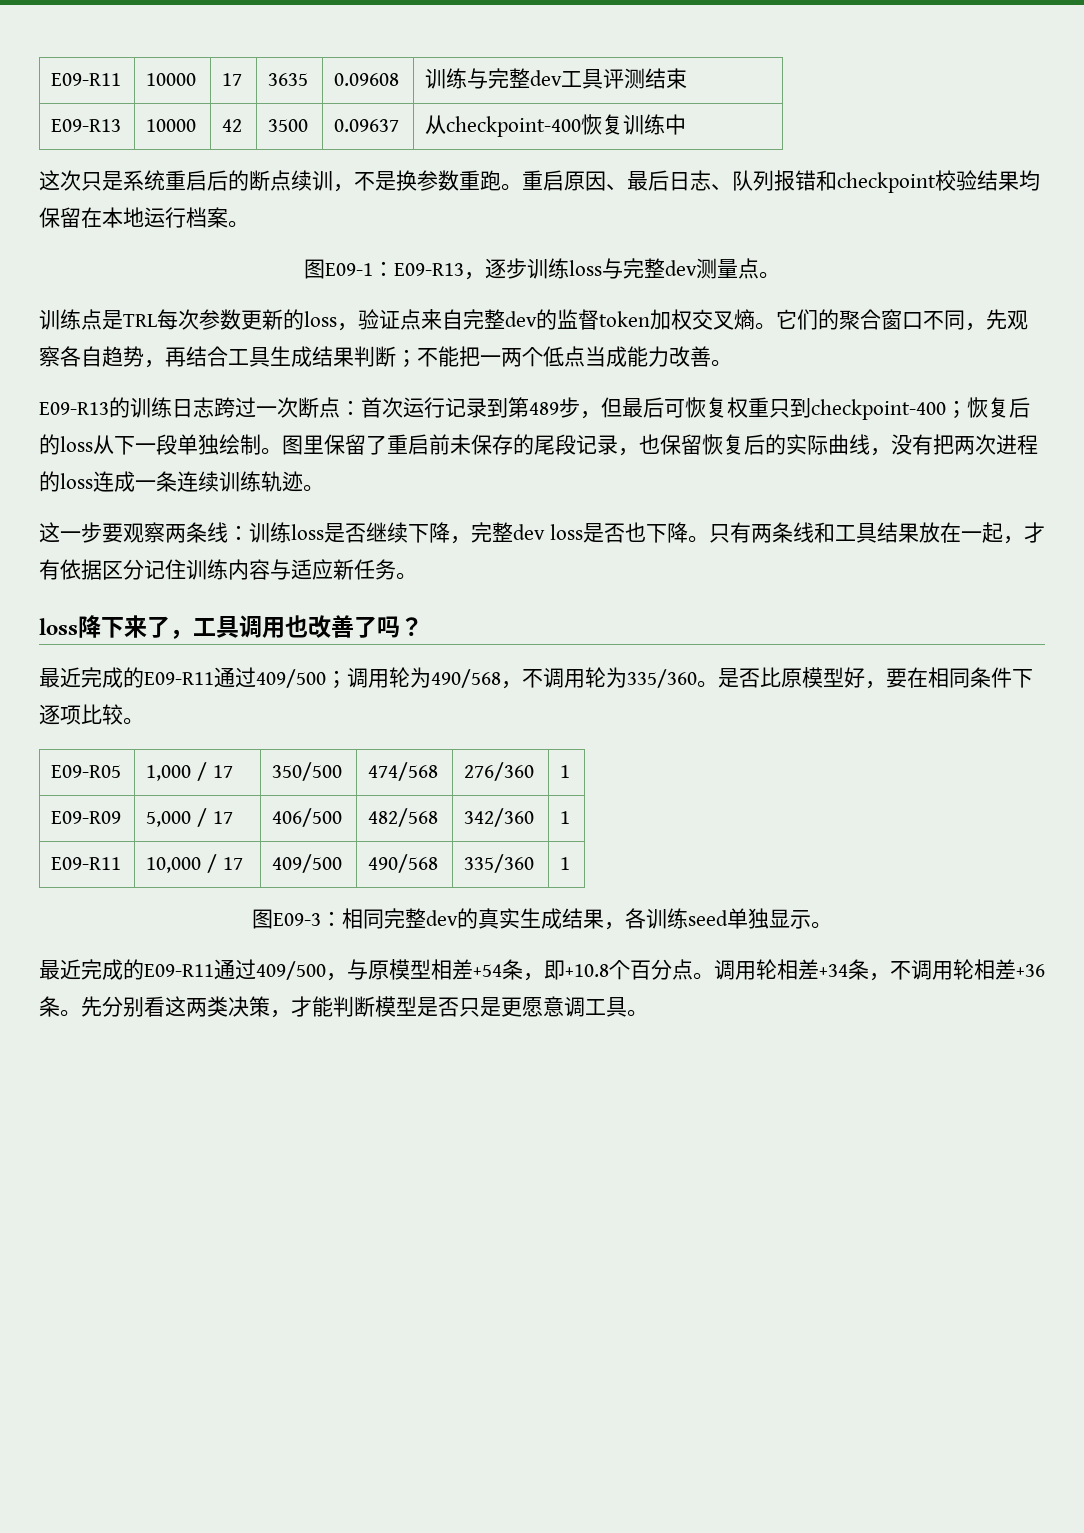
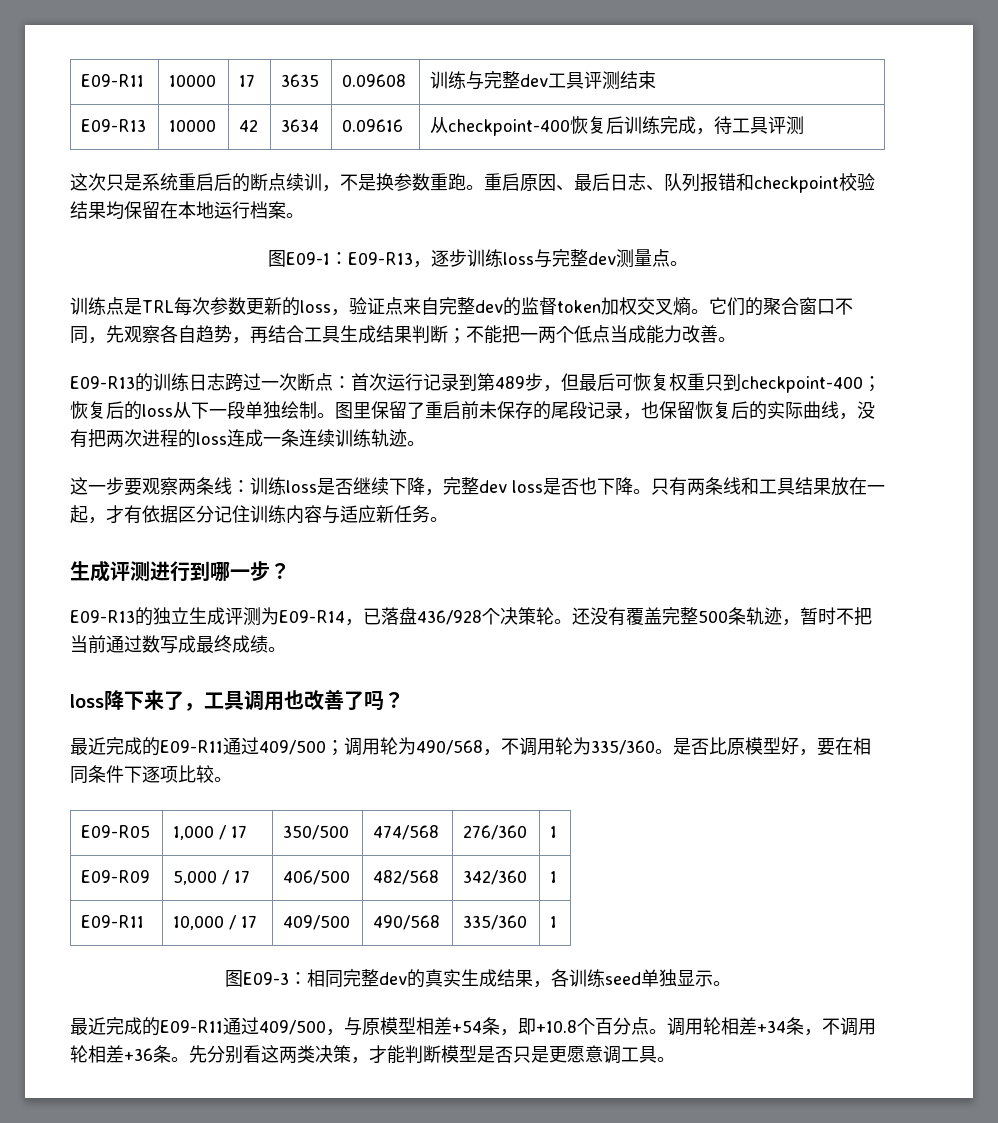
[268,119,309,132] [334,119,400,132] 3500 | 0.09637 -> [281,119,320,132] [342,119,404,132] 3634 | 0.09616
[623,114,687,135] 训练中 -> [606,116,805,135] 后训练完成，待工具评测
(417, 576) none -> [70,560,290,582] [70,607,872,626] [70,635,286,654] // 生成评测进行到哪一步？ // E09-R13的独立生成评测为E09-R14，已落盘436/928个决策轮。还没有覆盖完整500条轨迹，暂时不把当前通过数写成最终成绩。

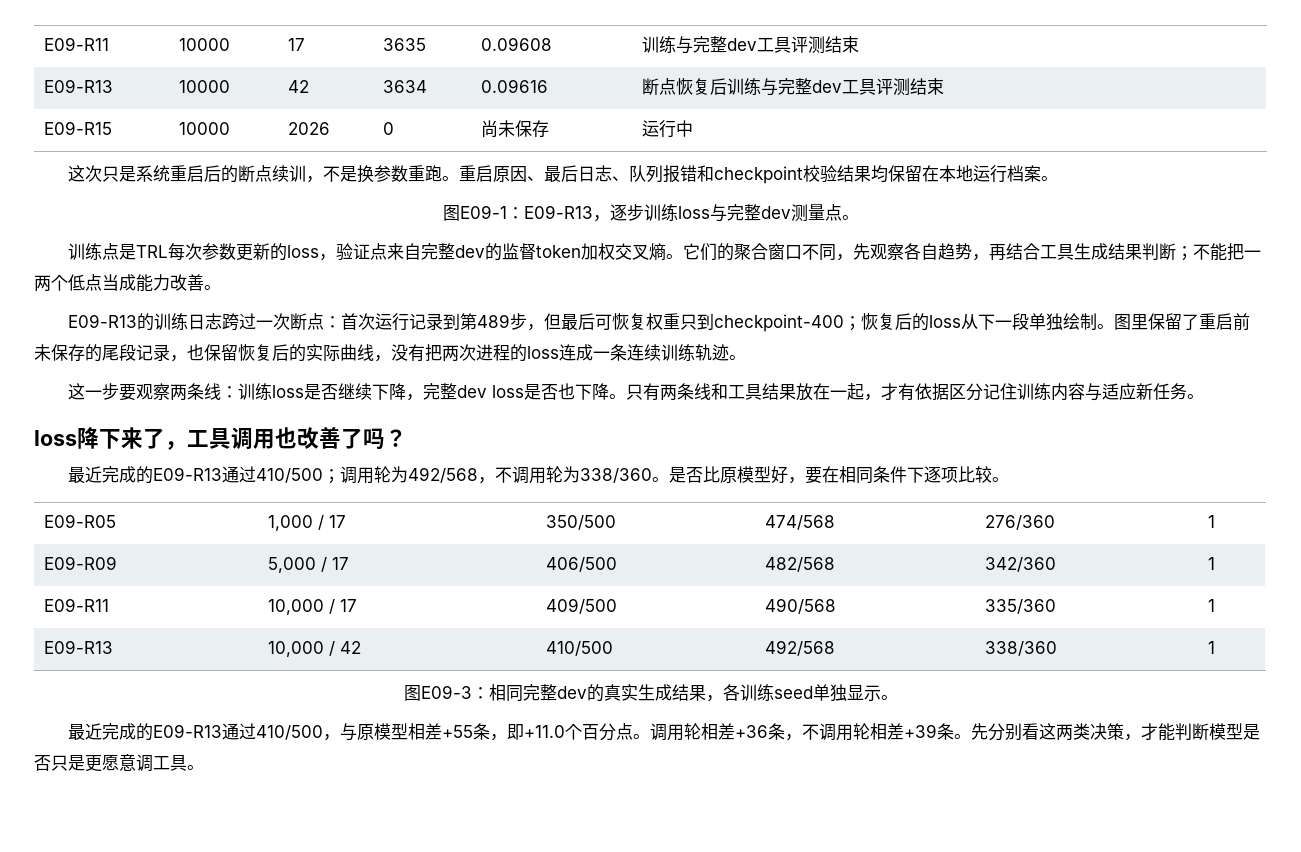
[430,117,571,136] 从checkpoint-400 -> [641,78,676,95] 断点
[660,116,805,135] 完成，待工具评测 -> [760,78,944,96] [43,121,112,135] [178,122,230,135] [287,122,330,135] [382,122,394,135] [480,120,549,138] [641,120,693,138] 与完整dev工具评测结束 // E09-R15 | 10000 | 2026 | 0 | 尚未保存 | 运行中
[70,560,290,582] [70,607,872,626] [70,635,286,654] // 生成评测进行到哪一步？ // E09-R13的独立生成评测为E09-R14，已落盘436/928个决策轮。还没有覆盖完整500条轨迹，暂时不把当前通过数写成最终成绩。 -> (1205, 396) none
[160,737,326,755] E09-R11通过409/500 -> [153,466,324,483] E09-R13通过410/500
[416,740,483,755] 490/568 -> [408,467,479,483] 492/568
[591,740,655,755] 335/360 -> [580,468,653,483] 338/360
(558, 922) none -> [43,640,113,654] [267,641,361,657] [545,641,613,656] [764,640,835,656] [984,641,1057,656] [1207,641,1215,654] // E09-R13 | 10,000 / 42 | 410/500 | 492/568 | 338/360 | 1
[160,1017,326,1035] E09-R11通过409/500 -> [153,723,324,740] E09-R13通过410/500
[452,1017,577,1036] +54条，即+10.8 -> [442,723,566,741] +55条，即+11.0
[757,1020,786,1033] +34 -> [735,725,769,738] +36
[124,1048,153,1061] +36 -> [904,724,938,738] +39

